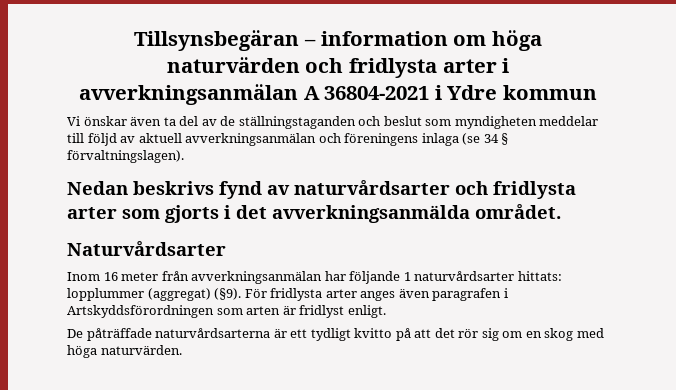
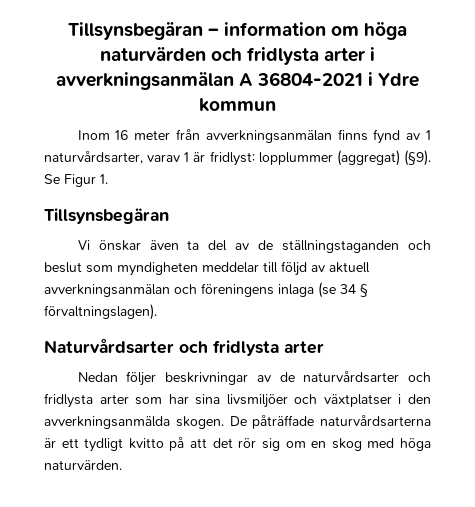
(597, 92) none -> [77,129,431,144] [44,150,431,166] [44,174,108,187] [44,208,169,224] // Inom 16 meter från avverkningsanmälan finns fynd av 1 naturvårdsarter, varav 1 är fridlyst: lopplummer (aggregat) (§9). Se Figur 1. // Tillsynsbegäran
[67,181,290,199] Nedan beskrivs fynd av -> [44,338,324,356] [77,371,295,386] Naturvårdsarter och fridlysta arter // Nedan följer beskrivningar av de
[165,204,561,223] [67,241,226,256] [67,271,562,284] [67,288,508,301] [67,305,386,318] gjorts i det avverkningsanmälda området. // Naturvårdsarter // Inom 16 meter från avverkningsanmälan har följande 1 naturvårdsarter hittats: lopplummer (aggregat) (§9). För fridlysta arter anges även paragrafen i Artskyddsförordningen som arten är fridlyst enligt. // -> [168,394,431,408] [44,416,224,429] har sina livsmiljöer och växtplatser i den avverkningsanmälda skogen.

